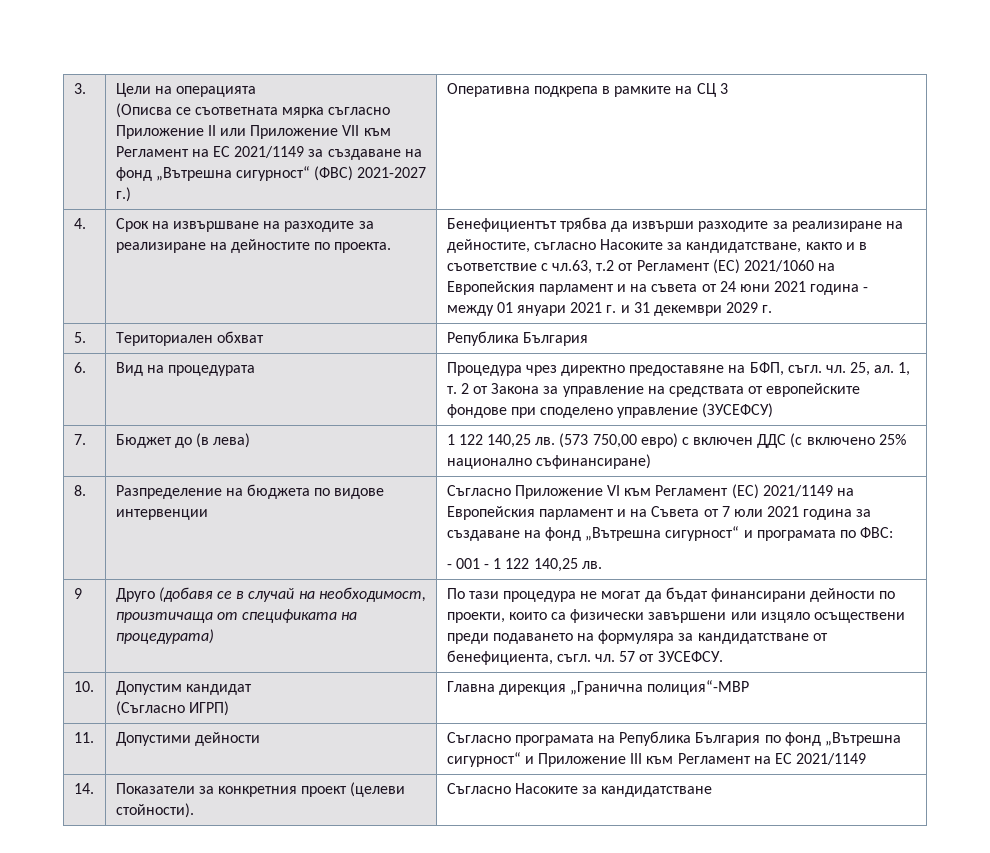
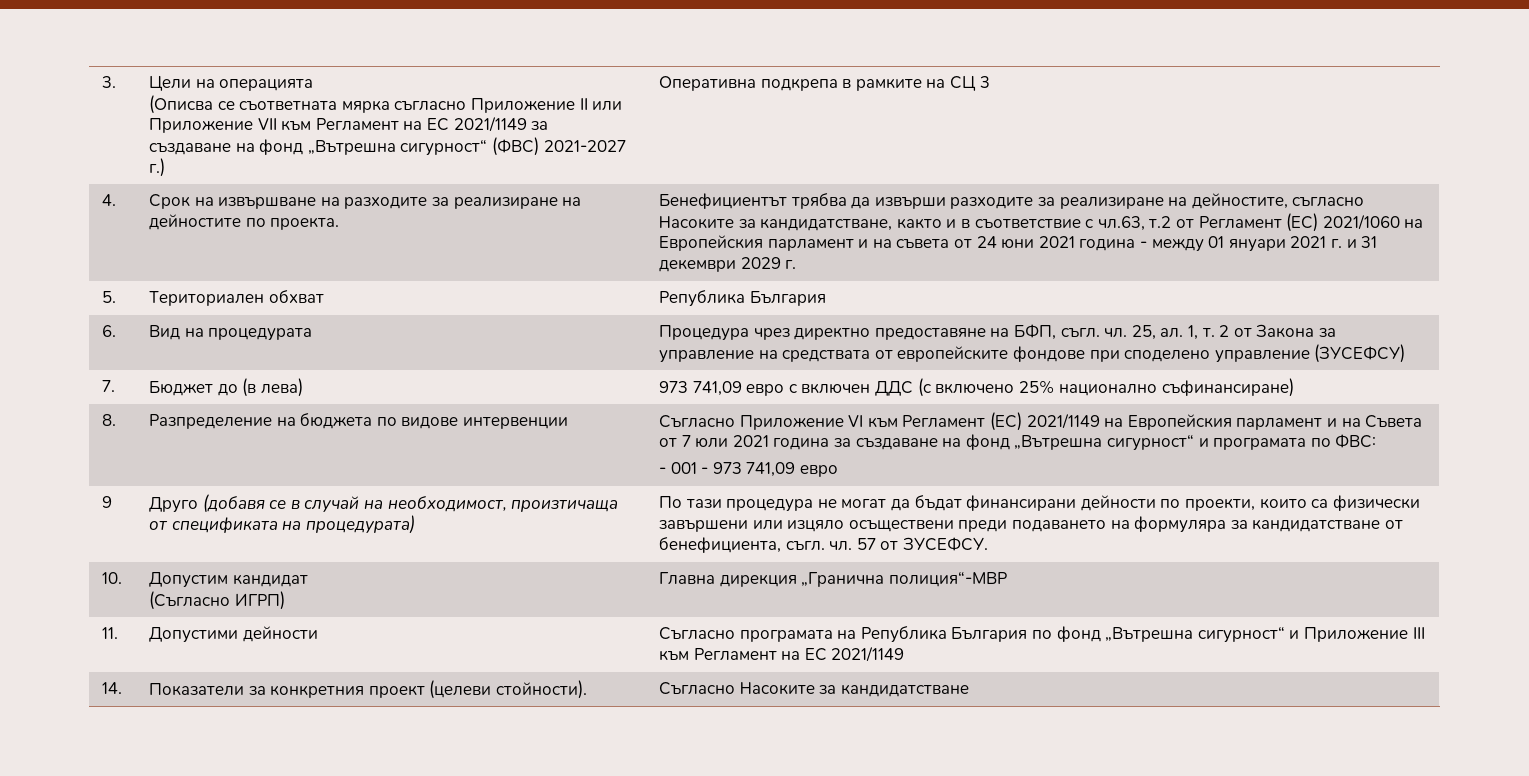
[446,433,678,448] 1 122 140,25 лв. (573 750,00 евро) -> [659,381,785,396] 973 741,09 евро
[493,558,602,572] 1 122 140,25 лв. -> [712,462,839,477] 973 741,09 евро

